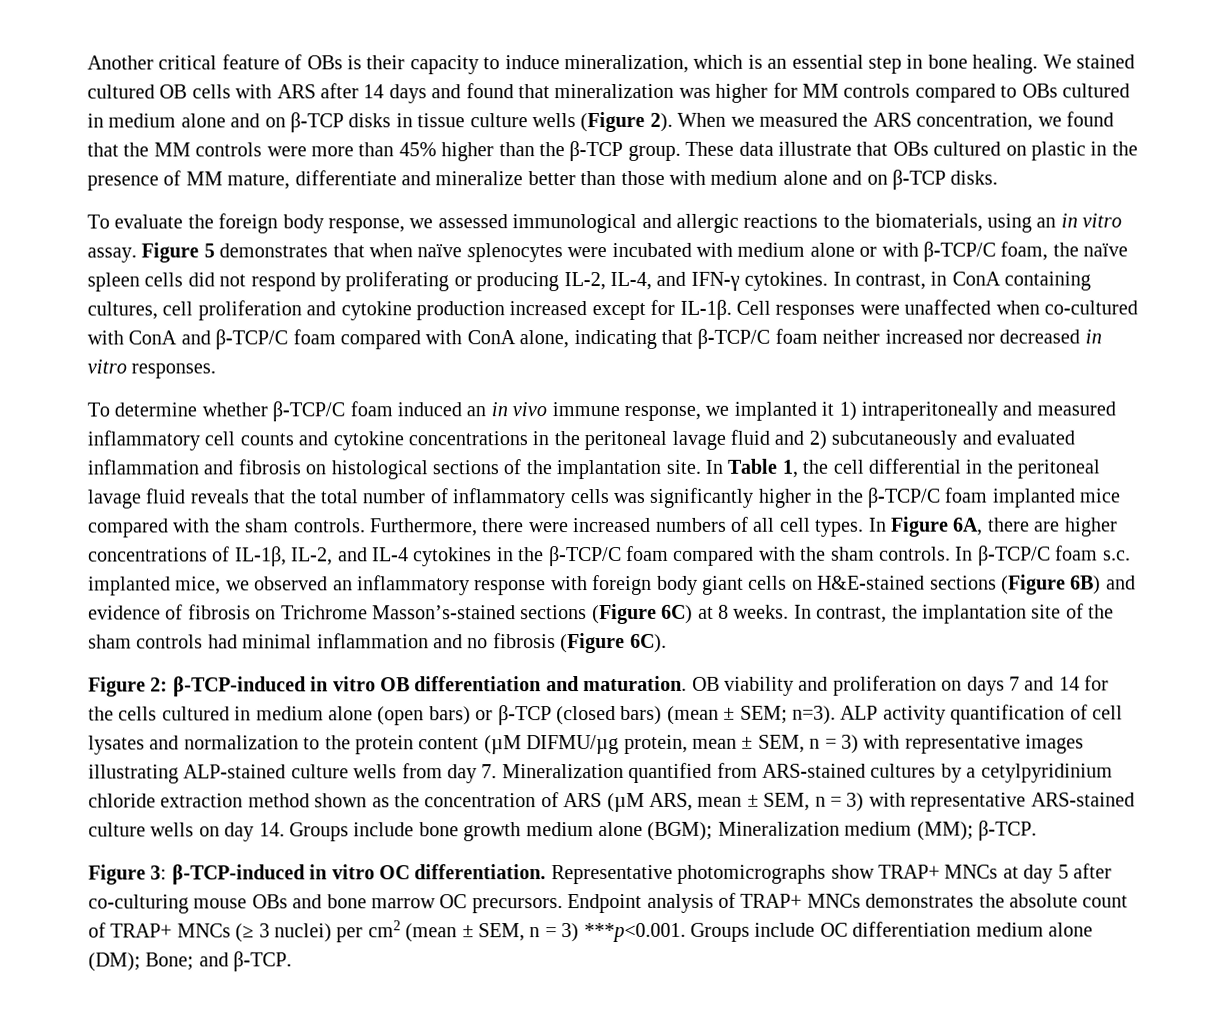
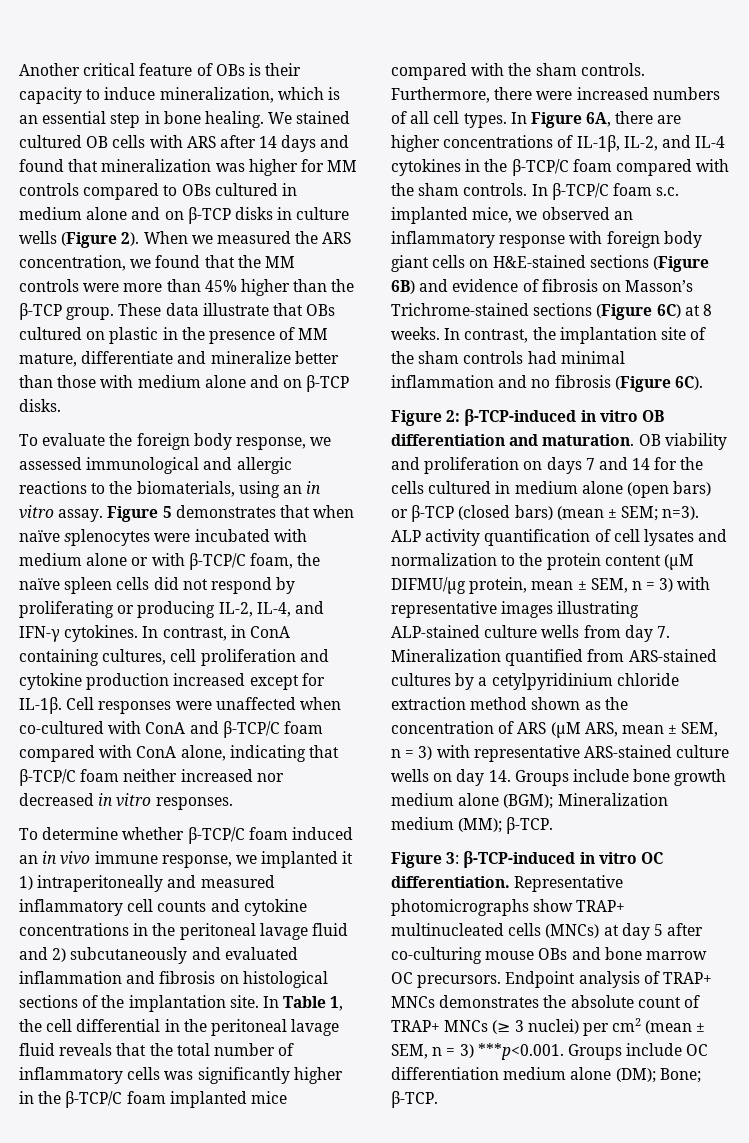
[417,113,466,128] tissue -> (293, 213) none
[280,605,516,620] Trichrome Masson’s-stained -> [625,280,694,292] [391,303,529,316] Masson’s Trichrome-stained
[944,864,999,879] MNCs -> [391,923,600,938] multinucleated cells (MNCs)
[198,952,229,967] and -> (701, 1075) none

